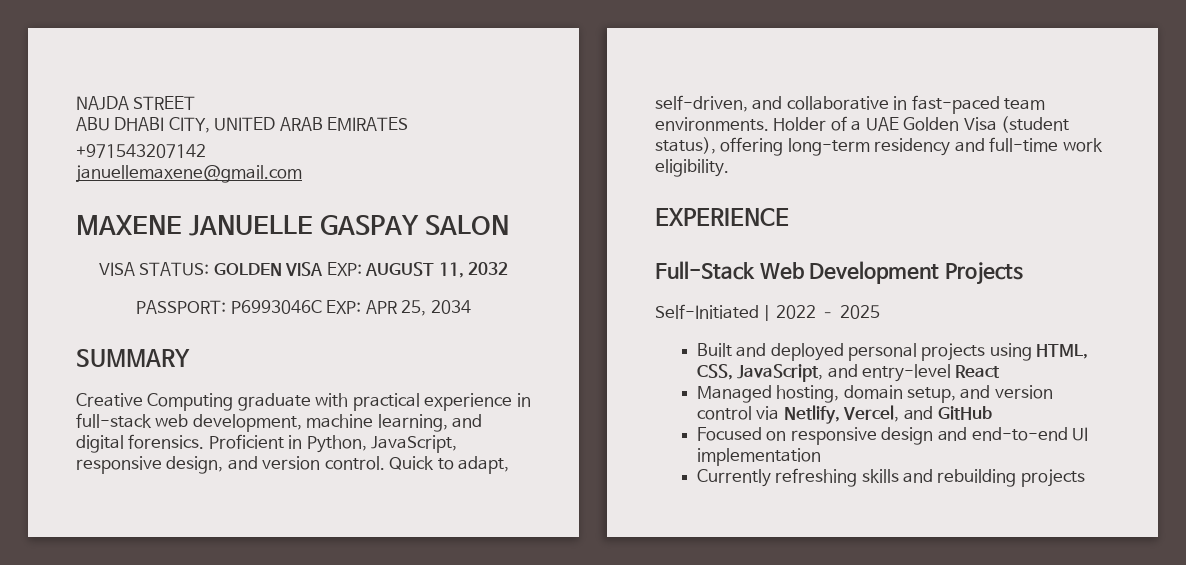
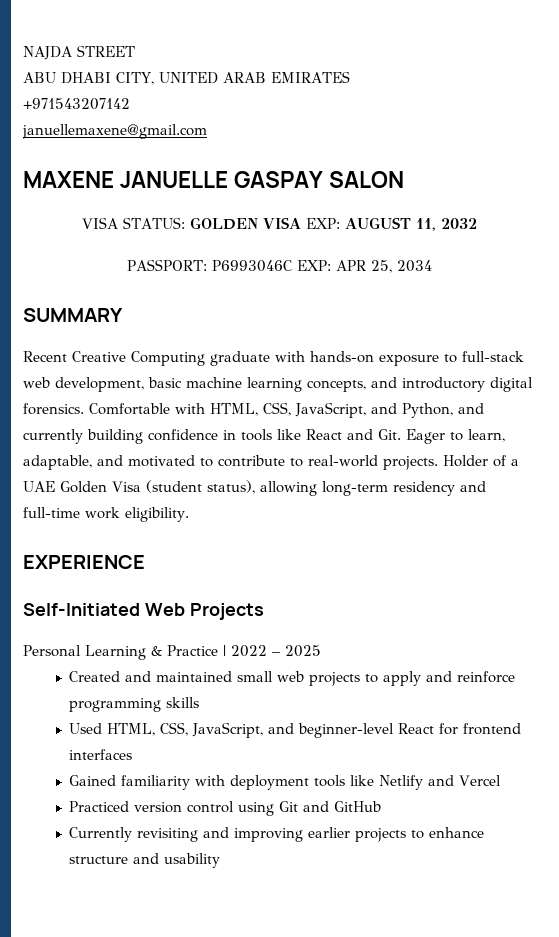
(190, 358) none -> [23,351,67,362] Recent
[352,393,531,411] [76,413,483,432] [76,434,458,453] [76,456,510,474] [655,95,1046,114] [655,117,769,131] practical experience in full-stack web development, machine learning, and digital forensics. Proficient in Python, JavaScript, responsive design, and version control. Quick to adapt, self-driven, and collaborative in fast-paced team environments. -> [310,351,524,366] [23,377,533,392] [23,402,484,418] [23,429,505,444] [23,455,438,470] hands-on exposure to full-stack web development, basic machine learning concepts, and introductory digital forensics. Comfortable with HTML, CSS, JavaScript, and Python, and currently building confidence in tools like React and Git. Eager to learn, adaptable, and motivated to contribute to real-world projects.
[720,137,784,156] offering -> [260,481,317,496] allowing
[655,261,1023,285] [655,304,880,321] [696,343,1089,361] [696,364,1001,382] [696,385,1053,403] [696,405,992,424] [696,427,1089,445] [696,448,821,466] [696,468,1085,487] Full-Stack Web Development Projects // Self-Initiated | 2022 – 2025 // Built and deployed personal projects using HTML, CSS, JavaScript, and entry-level React // Managed hosting, domain setup, and version control via Netlify, Vercel, and GitHub // Focused on responsive design and end-to-end UI implementation // Currently refreshing skills and rebuilding projects -> [23,603,264,620] [23,645,321,660] [69,671,516,686] [69,697,200,712] [69,722,522,738] [69,749,133,760] [69,775,502,790] [69,801,382,816] [69,827,485,842] [69,853,221,868] Self-Initiated Web Projects // Personal Learning & Practice | 2022 – 2025 // Created and maintained small web projects to apply and reinforce programming skills // Used HTML, CSS, JavaScript, and beginner-level React for frontend interfaces // Gained familiarity with deployment tools like Netlify and Vercel // Practiced version control using Git and GitHub // Currently revisiting and improving earlier projects to enhance structure and usability

